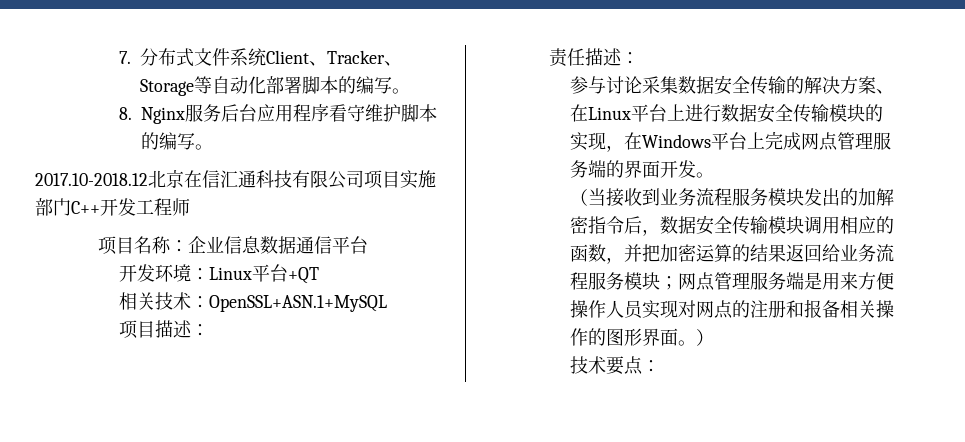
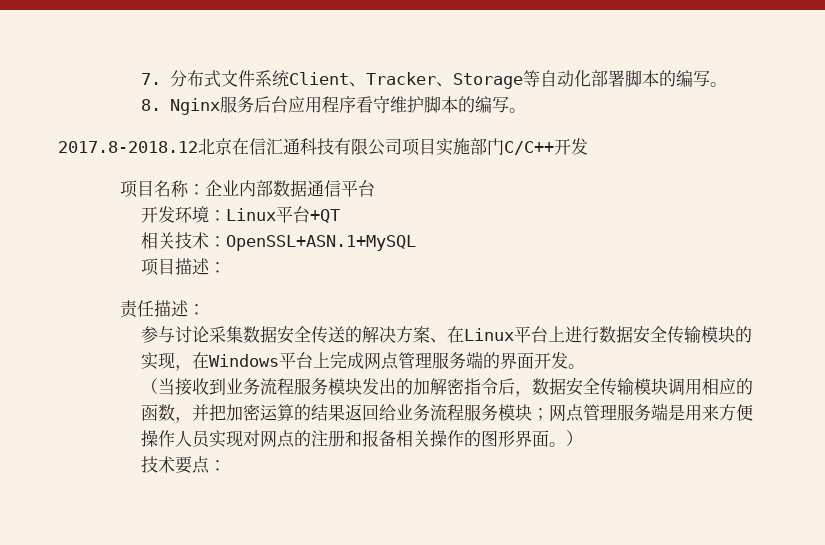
[35,173,148,186] 2017.10-2018.12 -> [58,141,198,153] 2017.8-2018.12
[71,198,190,216] C++开发工程师 -> [504,138,588,155] C/C++开发
[224,236,262,254] 信息 -> [239,180,274,197] 内部
[768,76,787,94] 输 -> [328,326,346,343] 送

